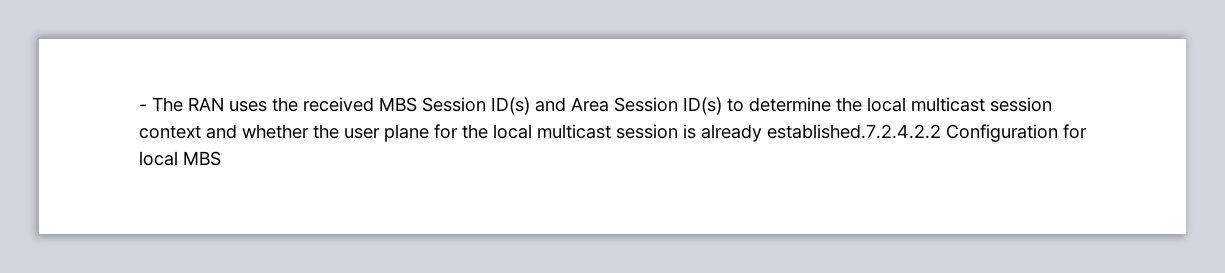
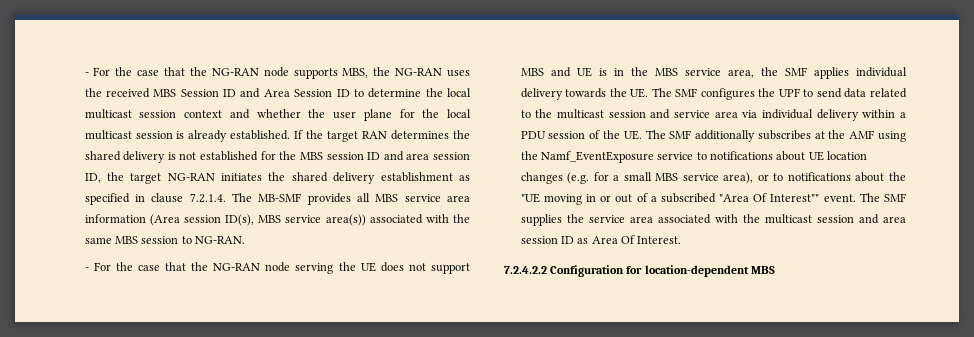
[138,97,224,112] - The RAN -> [84,67,443,79] - For the case that the NG-RAN node supports MBS, the NG-RAN
[490,97,530,115] ID(s) -> [223,89,237,97] ID
[682,97,722,115] ID(s) -> [336,89,350,97] ID
[766,124,941,139] established.7.2.4.2.2 -> [230,130,471,142] [84,151,470,163] [84,172,470,184] [84,193,470,205] [84,214,471,226] [84,236,246,244] [84,262,470,274] [520,67,907,79] [520,88,907,100] [520,109,906,121] [520,130,906,142] [520,151,868,163] [520,172,906,184] [520,193,906,205] [520,214,906,226] [520,235,682,244] [504,266,547,274] established. If the target RAN determines the shared delivery is not established for the MBS session ID and area session ID, the target NG-RAN initiates the shared delivery establishment as specified in clause 7.2.1.4. The MB-SMF provides all MBS service area information (Area session ID(s), MBS service area(s)) associated with the same MBS session to NG-RAN. // - For the case that the NG-RAN node serving the UE does not support MBS and UE is in the MBS service area, the SMF applies individual delivery towards the UE. The SMF configures the UPF to send data related to the multicast session and service area via individual delivery within a PDU session of the UE. The SMF additionally subscribes at the AMF using the Namf_EventExposure service to notifications about UE location changes (e.g. for a small MBS service area), or to notifications about the "UE moving in or out of a subscribed "Area Of Interest"" event. The SMF supplies the service area associated with the multicast session and area session ID as Area Of Interest. // 7.2.4.2.2
[138,151,178,166] local -> [644,265,749,277] location-dependent

